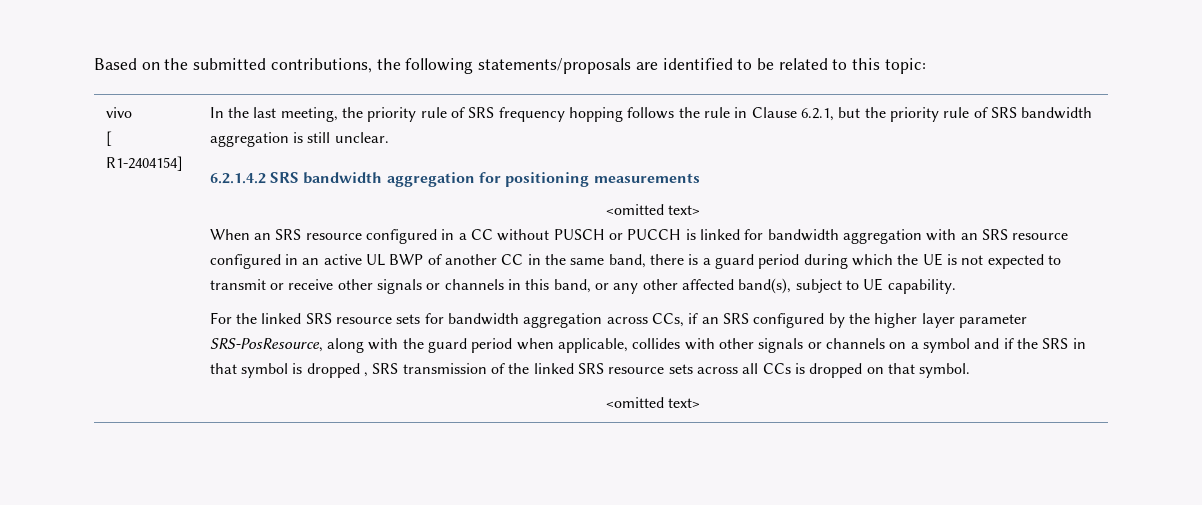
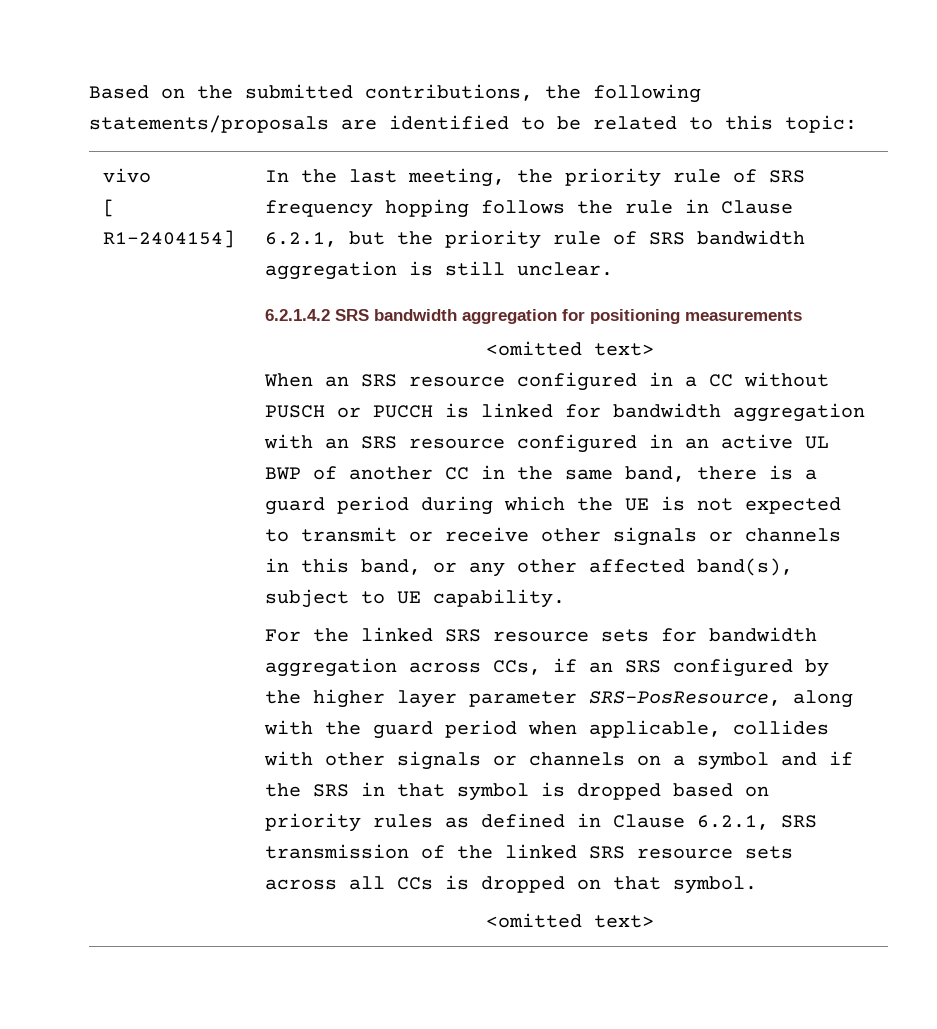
[364,372,369,377] , -> [673,783,770,797] [265,813,770,832] based on priority rules as defined in Clause 6.2.1,

